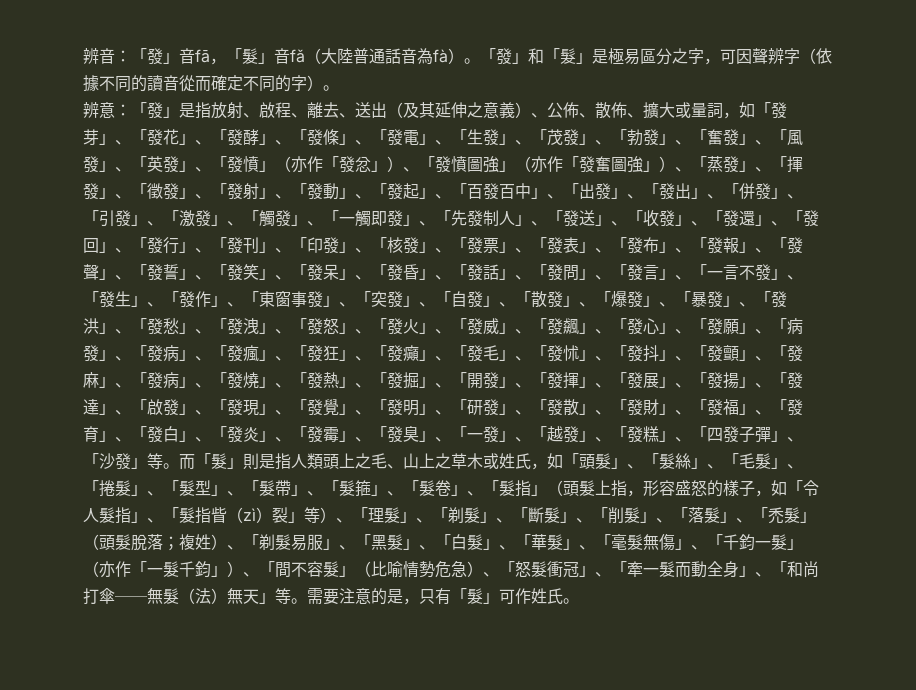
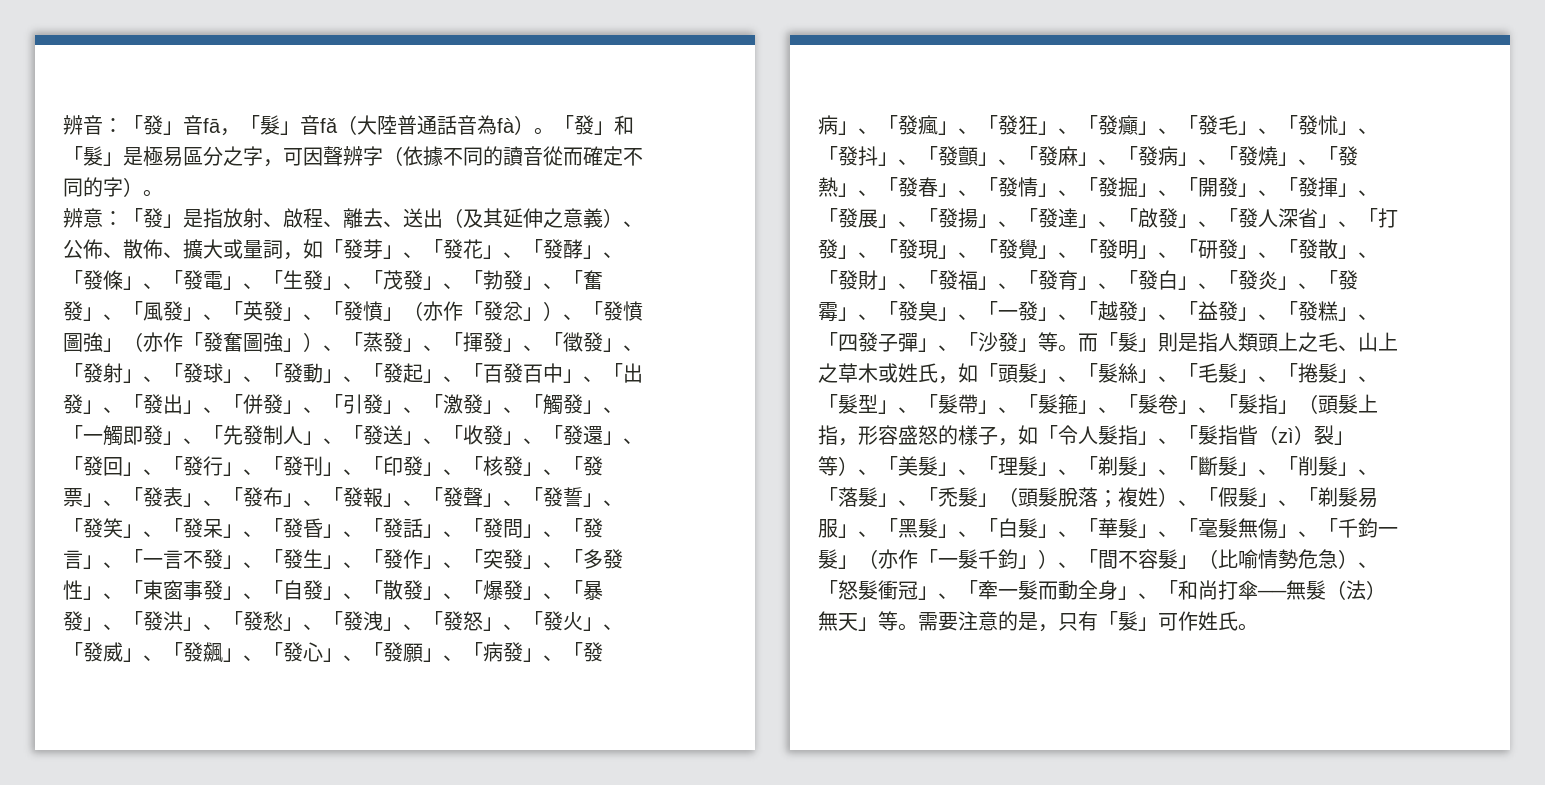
(323, 191) none -> [203,363,303,383] 球」、「發
[259,291,387,308] 東窗事發」、「突 -> [483,549,623,569] [63,580,203,600] 突發」、「多發性」、「東窗事
(403, 380) none -> [918,177,1118,197] 春」、「發情」、「發
(243, 407) none -> [1258,208,1398,228] [818,239,918,259] 人深省」、「打發」、「發
(627, 433) none -> [1198,301,1298,321] 益發」、「
(368, 514) none -> [898,456,998,476] 美髮」、「
(259, 541) none -> [1218,487,1318,507] 假髮」、「

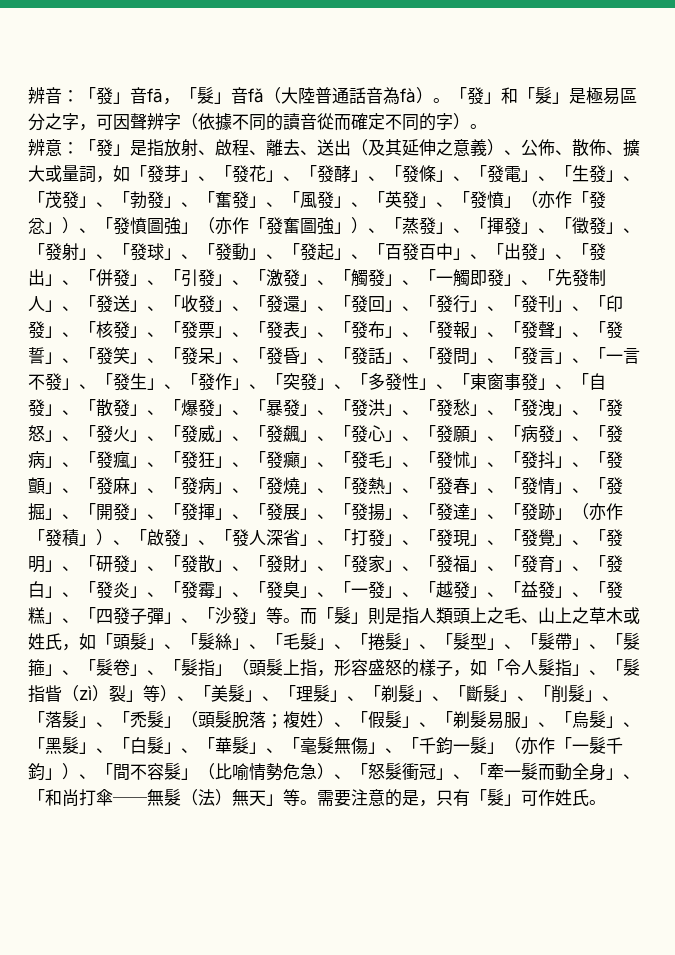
(1138, 217) none -> [521,503,623,521] [28,529,147,547] 發跡」（亦作「發積」）、「
(958, 280) none -> [368,555,453,573] 家」、「發
(898, 527) none -> [572,710,640,729] [28,737,45,752] 烏髮」、「

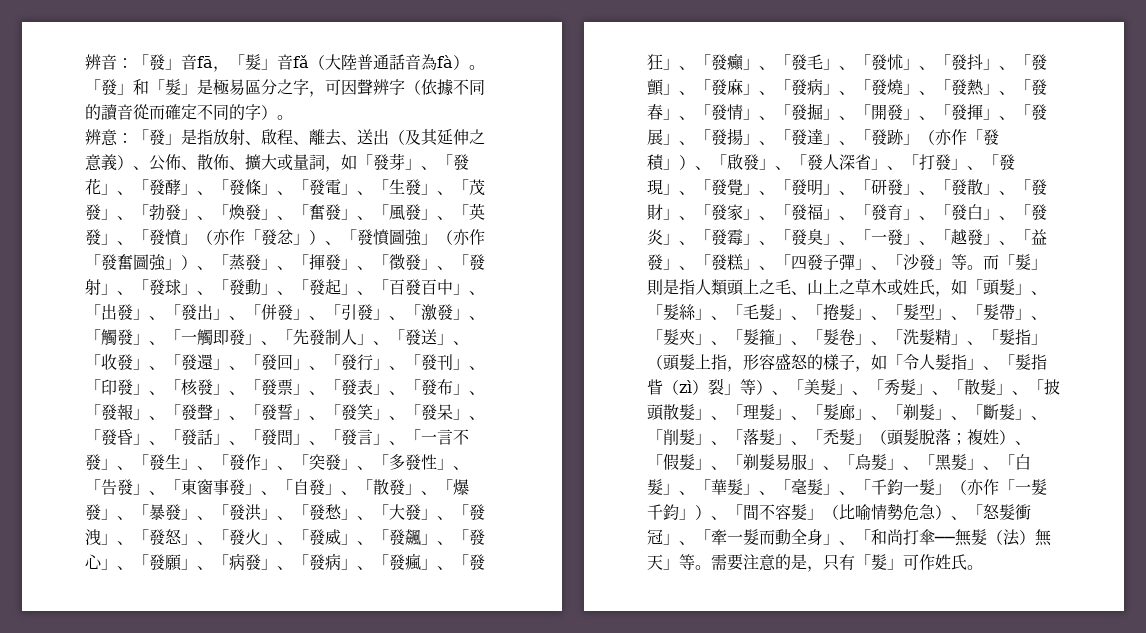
(215, 198) none -> [229,204,309,220] 煥發」、「
(470, 380) none -> [101,479,181,495] 告發」、「
(521, 406) none -> [389,504,469,520] 大發」、「
(640, 641) none -> [679,329,759,345] 夾」、「髮
(181, 666) none -> [903,329,999,345] 洗髮精」、「
[296,684,330,702] 理髮 -> [884,379,1060,396] [647,403,855,421] 秀髮」、「散髮」、「披頭散髮」、「理髮」、「髮廊
[334,737,368,755] 無傷 -> (823, 487) none

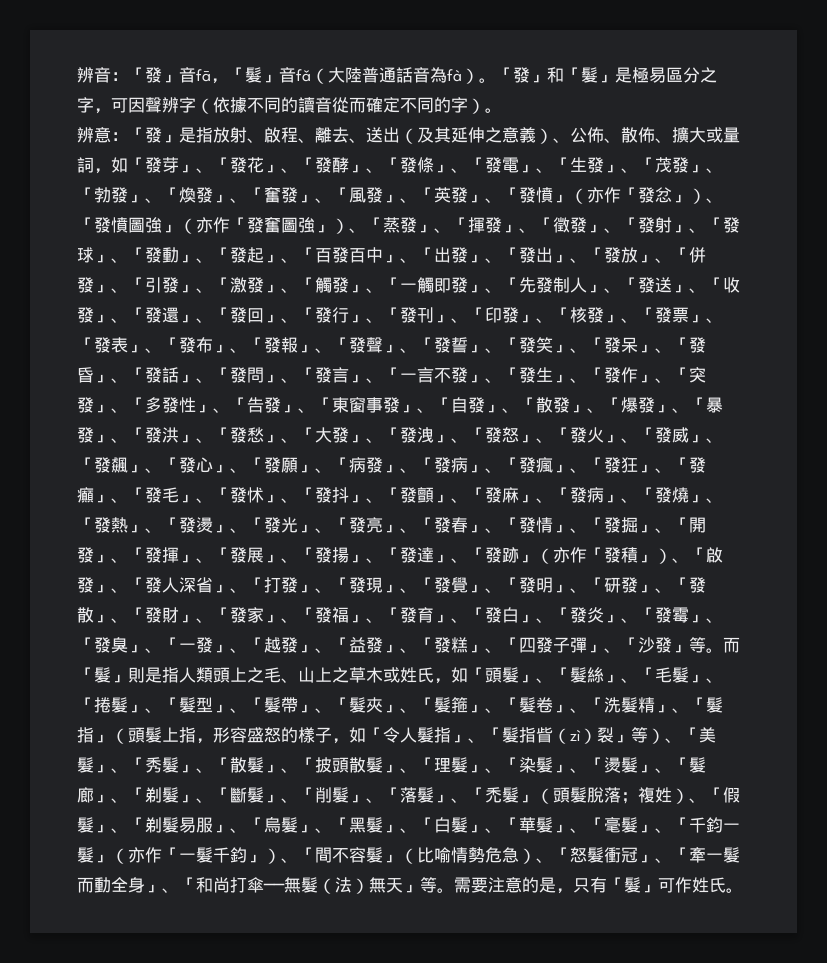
(261, 311) none -> [604,247,689,263] 發放」、「
(1047, 87) none -> [196,517,451,533] 燙」、「發光」、「發亮」、「發
(823, 411) none -> [519,757,689,773] 染髮」、「燙髮」、「

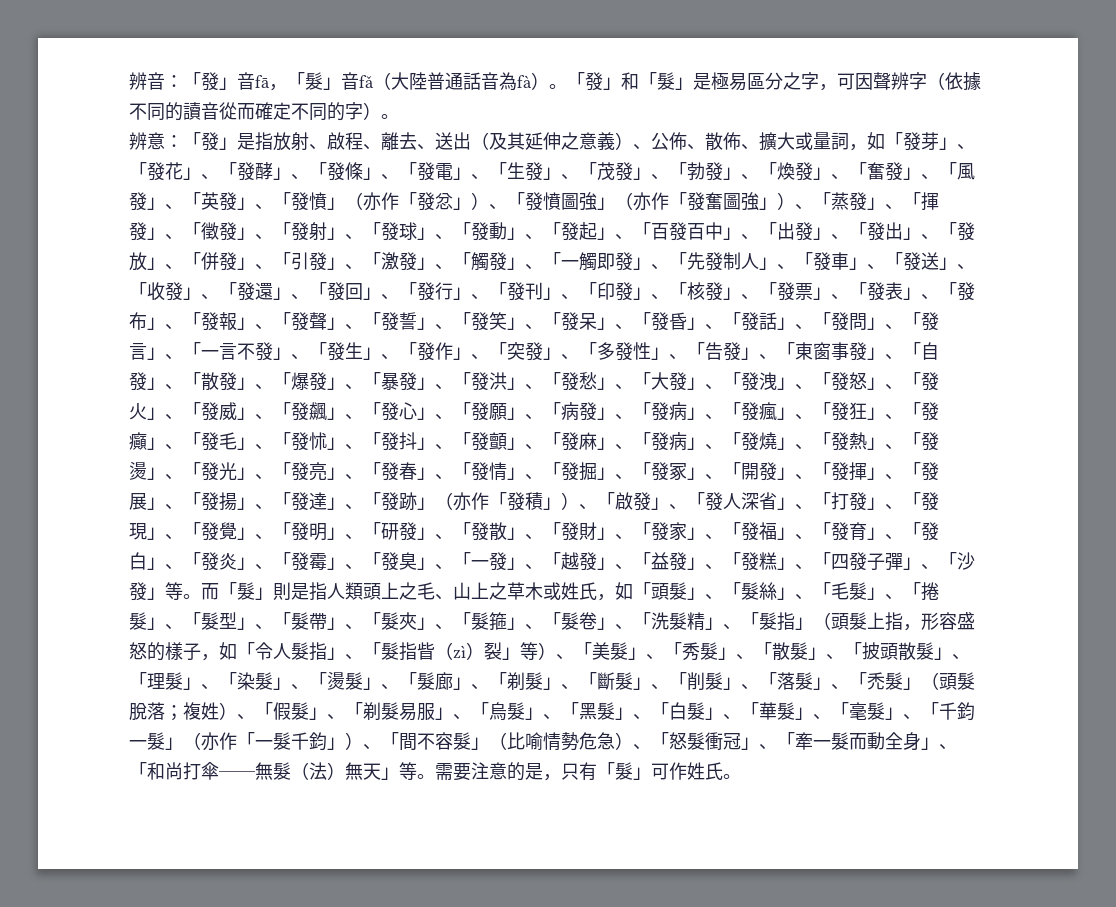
(655, 285) none -> [831,252,921,271] 車」、「發
(689, 524) none -> [651,462,741,481] 發冢」、「

